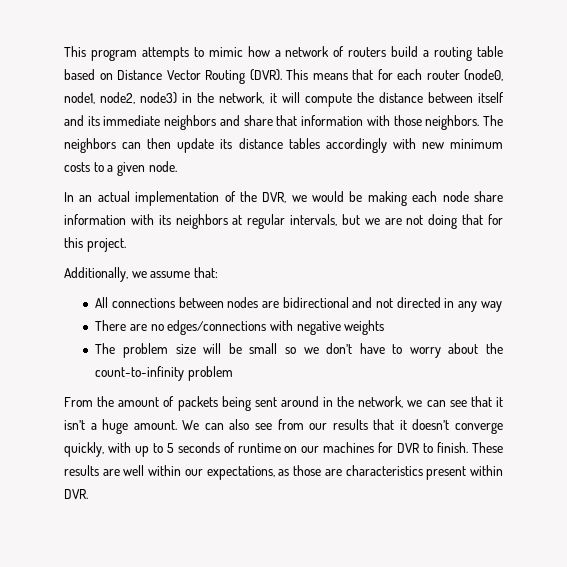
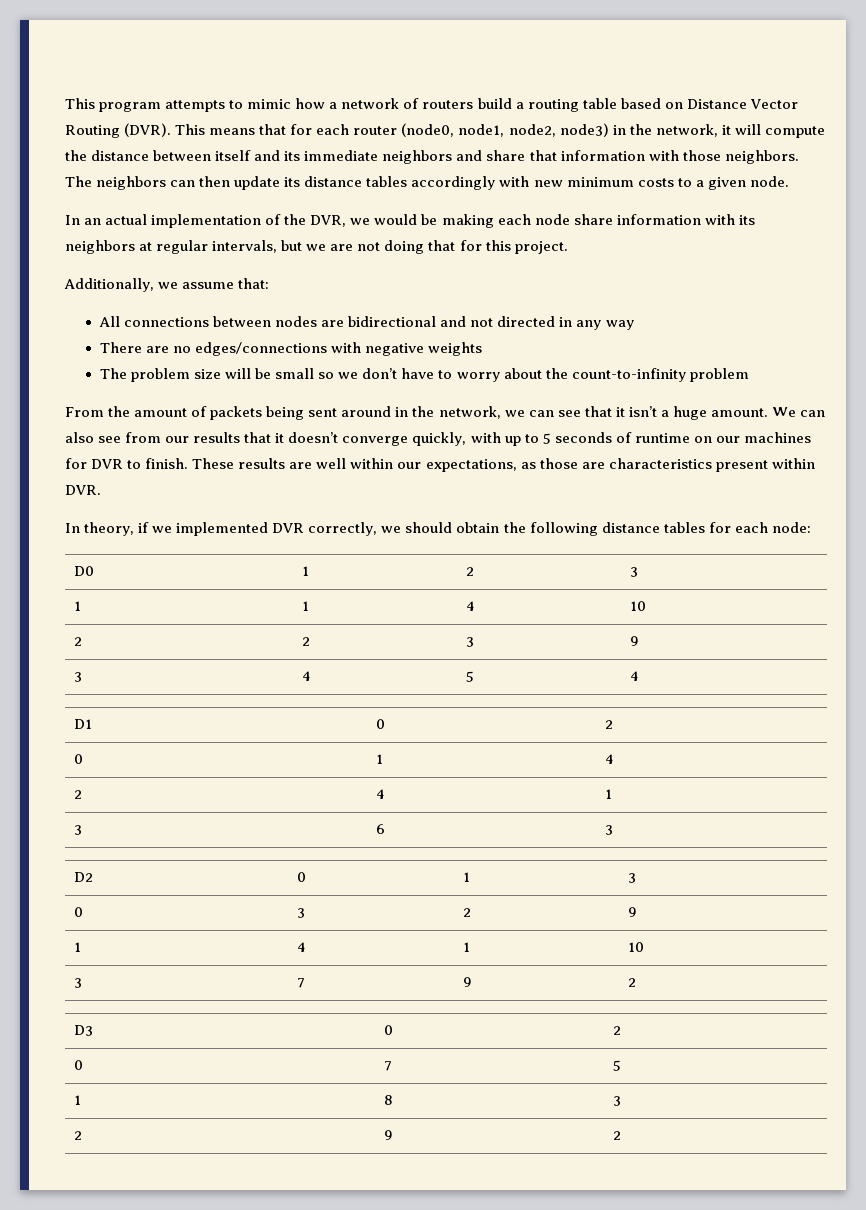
(88, 494) none -> [65,522,811,536] [74,566,95,576] [302,566,310,576] [466,567,475,576] [630,567,639,577] [74,601,82,611] [302,601,310,611] [466,601,476,611] [630,601,647,611] [74,637,83,646] [302,637,311,646] [466,637,475,647] [630,636,640,646] [74,672,83,682] [302,671,312,681] [466,671,475,682] [630,671,640,681] [74,719,93,729] [376,719,386,729] [605,720,614,729] [74,754,84,764] [376,754,384,764] [605,754,615,764] [74,790,83,799] [376,789,386,799] [605,789,613,799] [74,825,83,835] [376,824,386,834] [605,825,614,835] [74,872,94,882] [297,872,307,882] [463,872,471,882] [628,873,637,883] [74,907,84,917] [297,908,306,918] [463,908,472,917] [628,907,638,917] [74,942,82,952] [297,942,307,952] [463,942,471,952] [628,942,645,952] [74,978,83,988] [297,978,306,988] [463,977,473,987] [628,978,637,987] [74,1025,94,1036] [384,1025,394,1035] [613,1026,622,1035] [74,1060,84,1070] [384,1061,393,1071] [613,1060,622,1071] [74,1095,82,1105] [384,1095,394,1105] [613,1096,622,1106] [74,1131,83,1140] [384,1130,394,1140] [613,1131,622,1140] // In theory, if we implemented DVR correctly, we should obtain the following distance tables for each node: // D0 | 1 | 2 | 3 // 1 | 1 | 4 | 10 // 2 | 2 | 3 | 9 // 3 | 4 | 5 | 4 // D1 | 0 | 2 // 0 | 1 | 4 // 2 | 4 | 1 // 3 | 6 | 3 // D2 | 0 | 1 | 3 // 0 | 3 | 2 | 9 // 1 | 4 | 1 | 10 // 3 | 7 | 9 | 2 // D3 | 0 | 2 // 0 | 7 | 5 // 1 | 8 | 3 // 2 | 9 | 2

